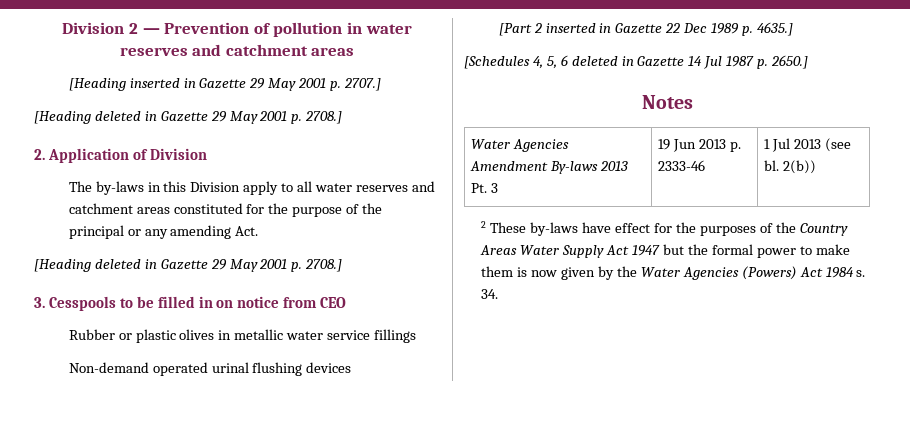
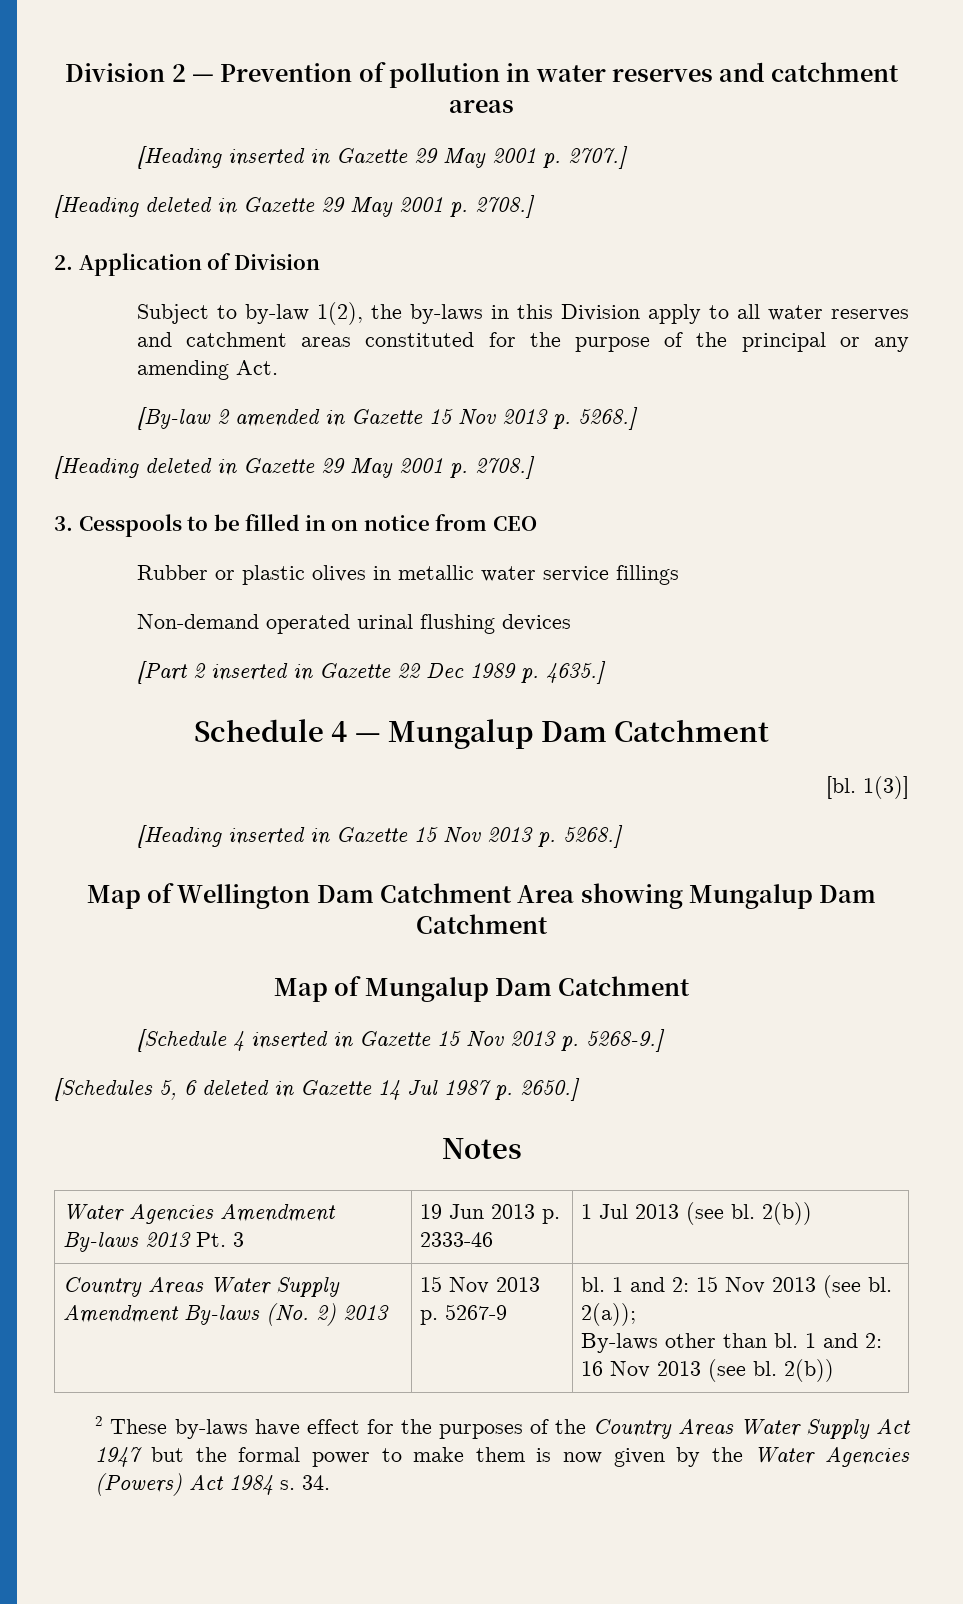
[68,181,92,192] The -> [136,302,402,325] Subject to by-law 1(2), the
(259, 231) none -> [136,407,638,430] // [By-law 2 amended in Gazette 15 Nov 2013 p. 5268.]
(793, 29) none -> [193,719,770,749] [826,776,909,799] [136,825,623,848] [86,883,877,909] [416,914,548,934] [273,976,691,1002] [136,1029,665,1052] // Schedule 4 — Mungalup Dam Catchment // [bl. 1(3)] // [Heading inserted in Gazette 15 Nov 2013 p. 5268.] // Map of Wellington Dam Catchment Area showing Mungalup Dam Catchment // Map of Mungalup Dam Catchment // [Schedule 4 inserted in Gazette 15 Nov 2013 p. 5268-9.]
[532,56,543,69] 4, -> (153, 1089) none
(817, 167) none -> [62,1276,340,1297] [62,1303,389,1326] [419,1276,540,1294] [419,1304,507,1325] [580,1275,892,1298] [580,1303,636,1326] [580,1333,882,1353] [580,1359,834,1382] // Country Areas Water Supply Amendment By-laws (No. 2) 2013 | 15 Nov 2013 p. 5267-9 | bl. 1 and 2: 15 Nov 2013 (see bl. 2(a)); // By-laws other than bl. 1 and 2: 16 Nov 2013 (see bl. 2(b))

